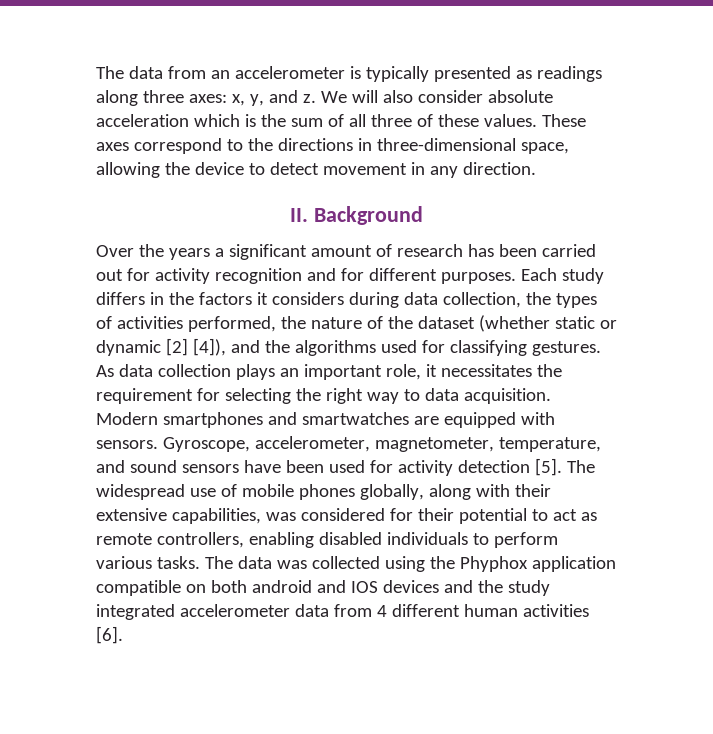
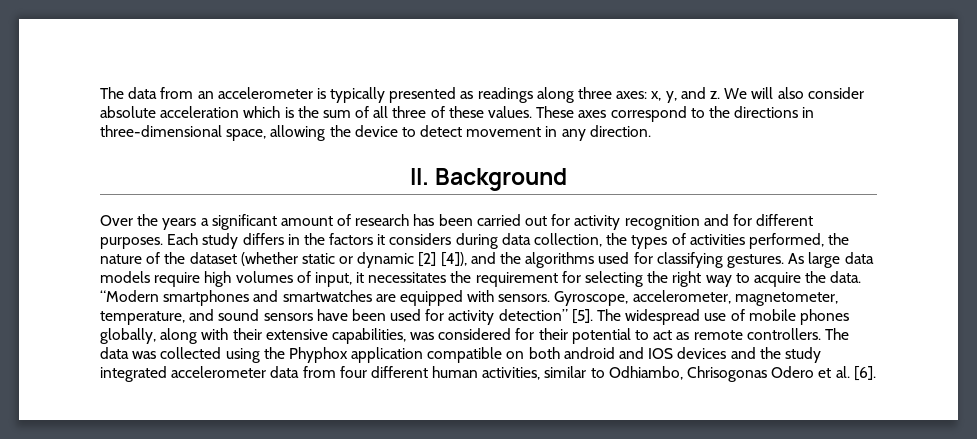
[118,364,421,380] data collection plays an important role, -> [808,252,874,268] [100,271,352,287] large data models require high volumes of input,
[424,388,551,404] [96,412,158,425] data acquisition. Modern -> [753,271,862,287] [100,290,159,302] acquire the data. “Modern
[457,460,530,473] detection -> [498,309,568,321] detection”
[156,532,558,548] [96,556,200,569] controllers, enabling disabled individuals to perform various tasks. -> [746,328,821,340] controllers.
[376,605,387,617] 4 -> [339,366,367,378] four
[522,604,589,617] activities -> [482,366,850,382] activities, similar to Odhiambo, Chrisogonas Odero et al.

